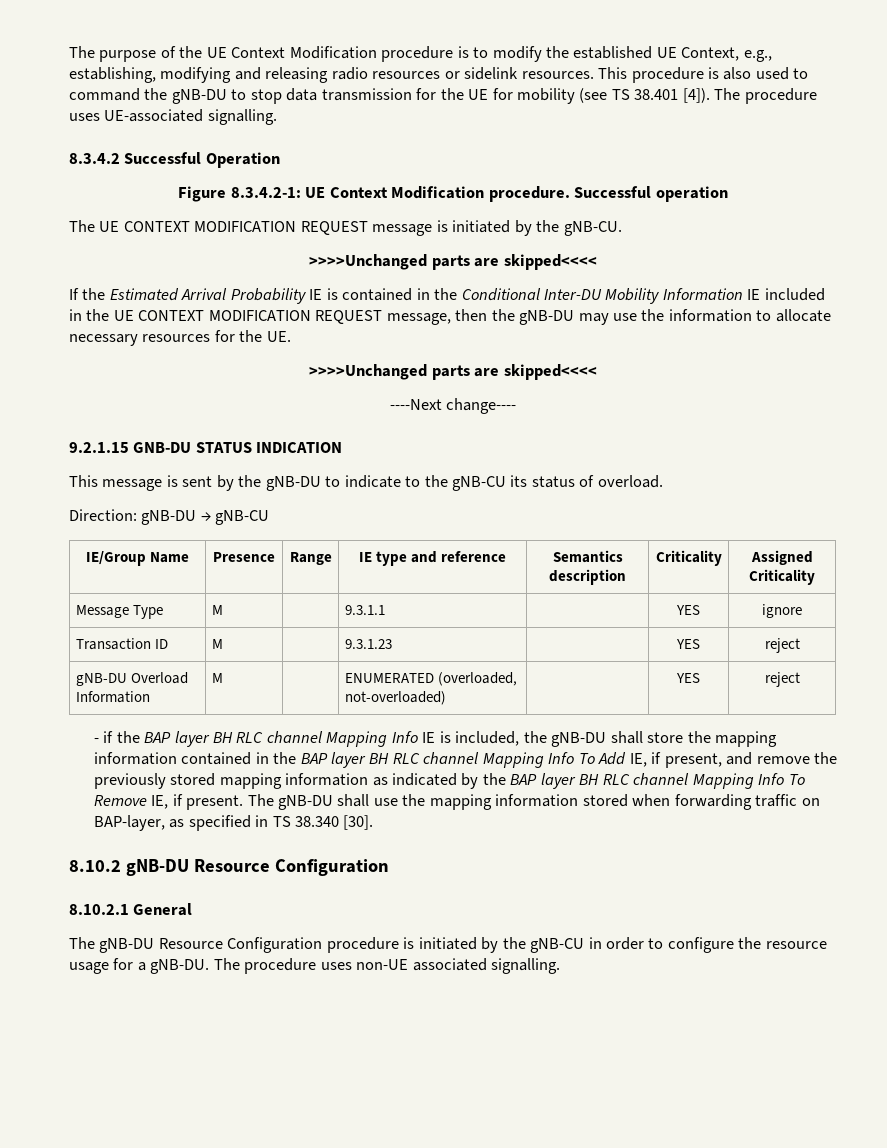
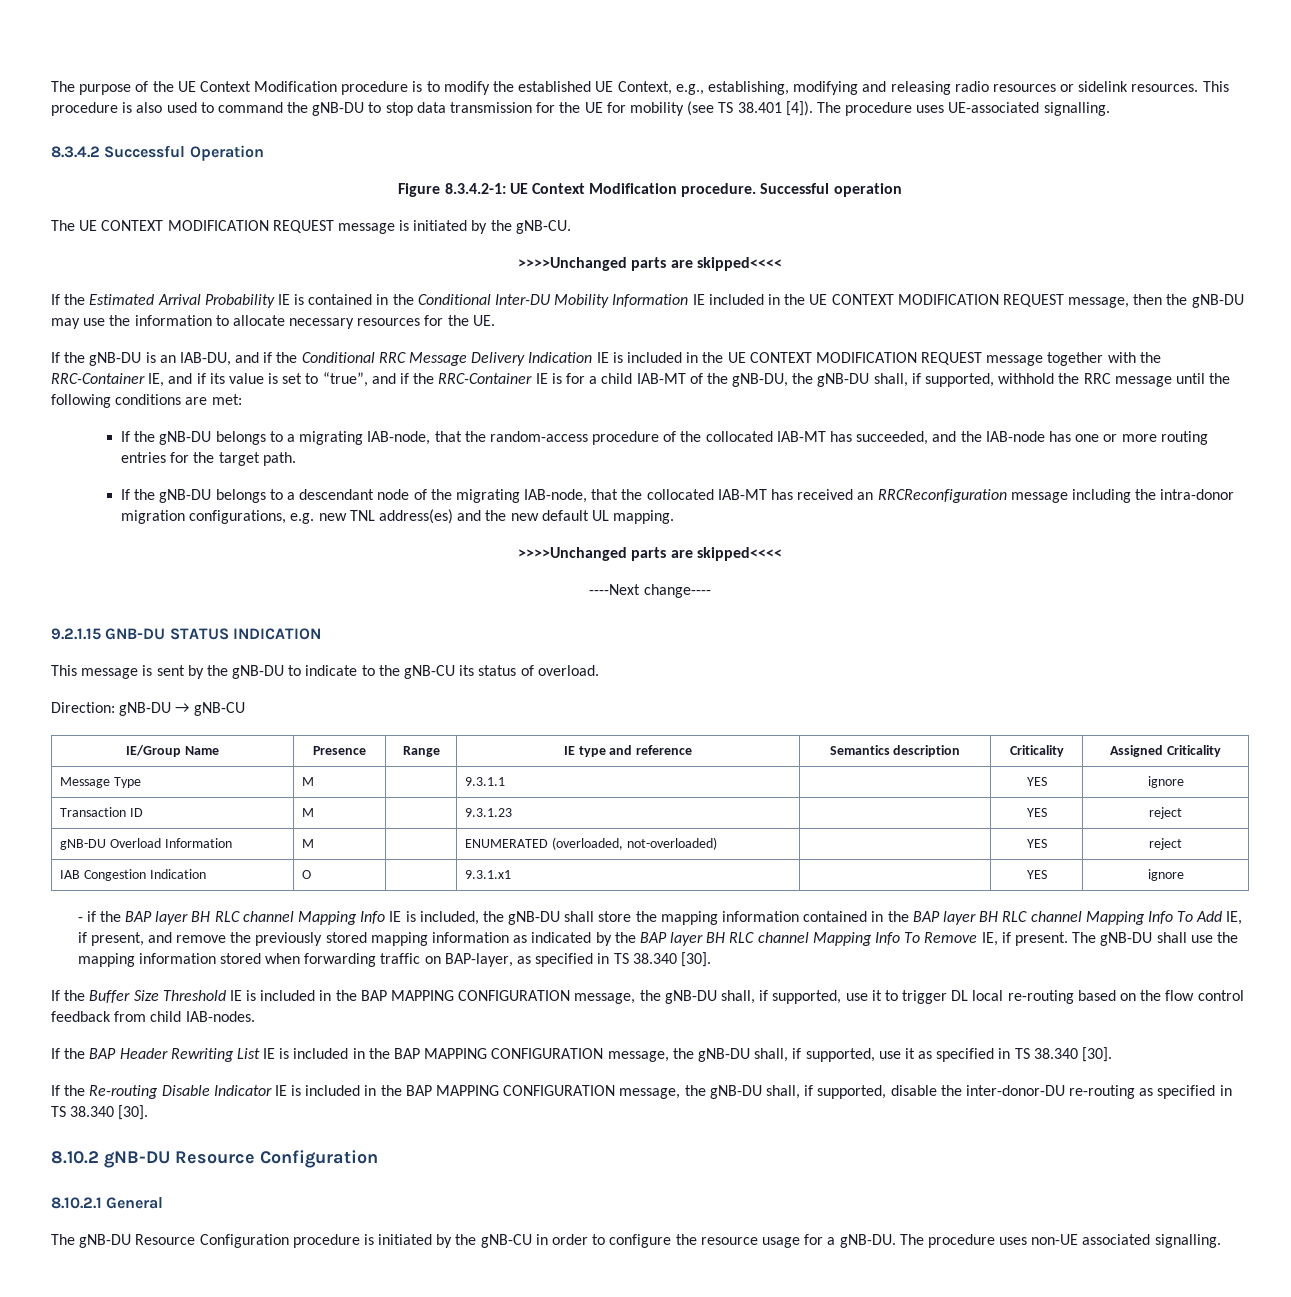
(291, 336) none -> [51,352,1161,366] [51,372,1231,387] [51,394,242,408] [121,431,1208,445] [121,452,296,466] [121,489,1235,503] [121,509,675,524] // If the gNB-DU is an IAB-DU, and if the Conditional RRC Message Delivery Indication IE is included in the UE CONTEXT MODIFICATION REQUEST message together with the RRC-Container IE, and if its value is set to “true”, and if the RRC-Container IE is for a child IAB-MT of the gNB-DU, the gNB-DU shall, if supported, withhold the RRC message until the following conditions are met: // If the gNB-DU belongs to a migrating IAB-node, that the random-access procedure of the collocated IAB-MT has succeeded, and the IAB-node has one or more routing entries for the target path. // If the gNB-DU belongs to a descendant node of the migrating IAB-node, that the collocated IAB-MT has received an RRCReconfiguration message including the intra-donor migration configurations, e.g. new TNL address(es) and the new default UL mapping.
(800, 679) none -> [60,869,206,881] [302,870,312,879] [465,870,512,879] [1026,870,1047,879] [1147,869,1184,881] // IAB Congestion Indication | O | | 9.3.1.x1 | | YES | ignore
(374, 822) none -> [51,990,1244,1004] [51,1011,255,1022] [51,1047,1112,1062] [51,1085,1232,1099] [51,1105,149,1120] // If the Buffer Size Threshold IE is included in the BAP MAPPING CONFIGURATION message, the gNB-DU shall, if supported, use it to trigger DL local re-routing based on the flow control feedback from child IAB-nodes. // If the BAP Header Rewriting List IE is included in the BAP MAPPING CONFIGURATION message, the gNB-DU shall, if supported, use it as specified in TS 38.340 [30]. // If the Re-routing Disable Indicator IE is included in the BAP MAPPING CONFIGURATION message, the gNB-DU shall, if supported, disable the inter-donor-DU re-routing as specified in TS 38.340 [30].

